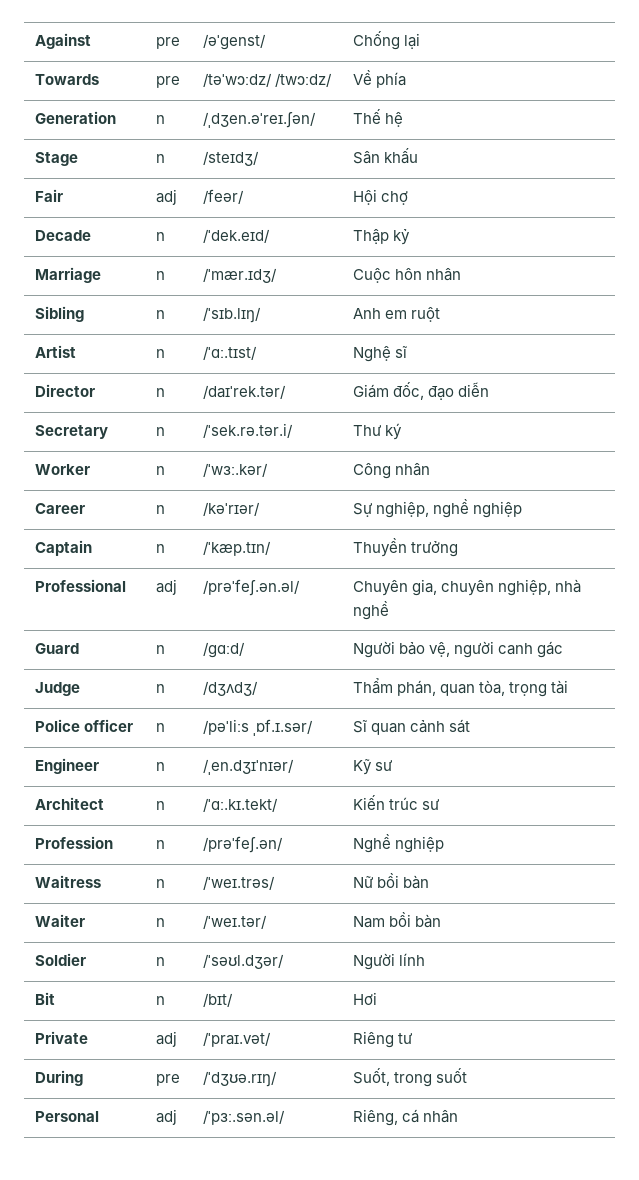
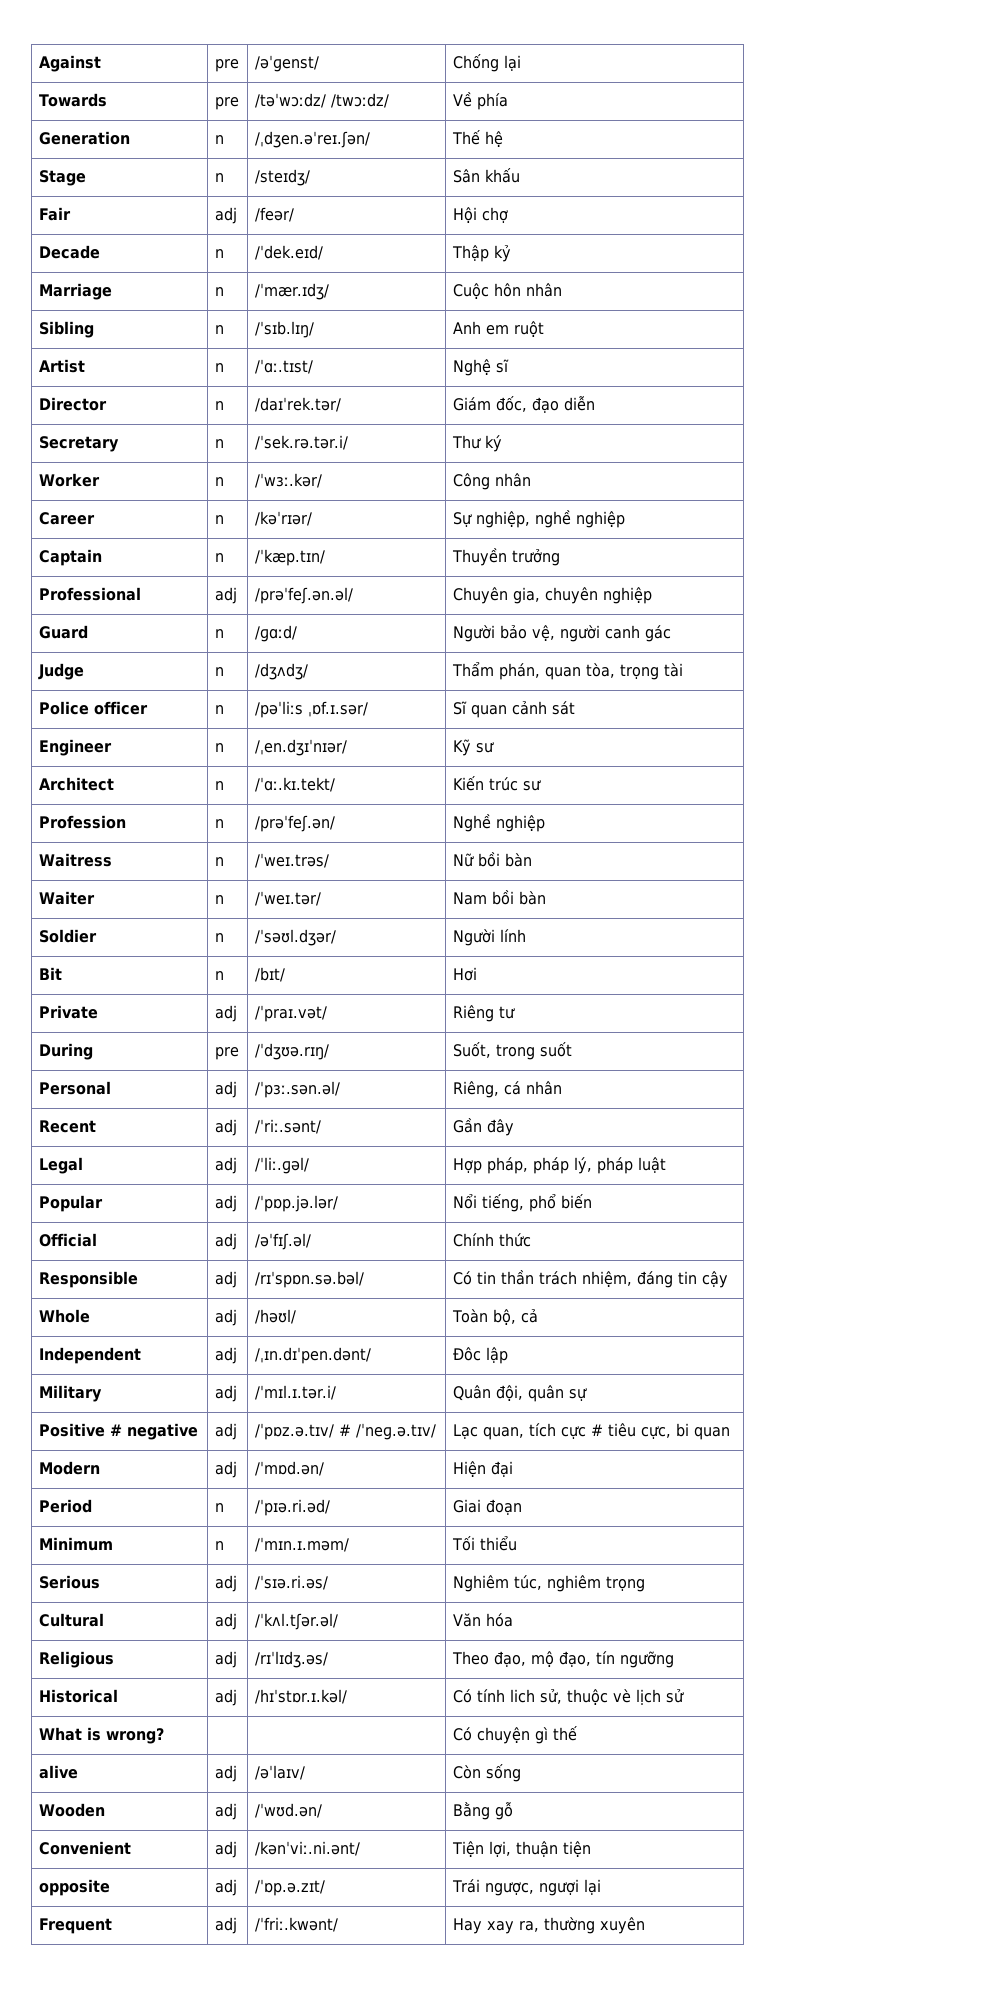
[498,579,582,596] [353,601,390,620] nghiệp, nhà nghề -> [602,587,652,604] nghiệp
(459, 1116) none -> [38,1120,96,1133] [214,1119,237,1136] [254,1119,321,1134] [452,1118,514,1136] [38,1157,83,1174] [214,1157,237,1174] [254,1157,309,1174] [452,1157,666,1174] [38,1195,103,1212] [214,1195,237,1212] [254,1195,338,1212] [452,1194,592,1212] [38,1233,97,1247] [214,1233,237,1250] [254,1233,311,1250] [452,1233,531,1247] [38,1271,138,1288] [214,1271,237,1288] [254,1271,364,1288] [452,1270,728,1288] [38,1309,90,1323] [214,1309,237,1326] [254,1309,296,1324] [451,1309,539,1325] [38,1347,141,1364] [214,1347,237,1364] [254,1347,371,1364] [452,1347,508,1364] [38,1385,102,1402] [214,1385,237,1402] [254,1385,337,1400] [452,1385,587,1402] [38,1423,198,1440] [214,1423,237,1440] [254,1423,436,1440] [452,1423,730,1440] [38,1461,100,1475] [214,1461,237,1478] [254,1461,324,1476] [452,1461,513,1477] [38,1499,92,1513] [214,1503,224,1512] [254,1499,330,1516] [452,1499,522,1515] [38,1537,113,1551] [214,1541,224,1550] [254,1537,349,1552] [451,1536,517,1551] [38,1575,100,1589] [214,1575,237,1592] [254,1575,328,1590] [452,1575,645,1592] [38,1613,104,1627] [214,1613,237,1630] [254,1613,339,1630] [452,1613,513,1627] [38,1651,114,1668] [214,1651,237,1668] [254,1651,328,1668] [451,1651,674,1668] [38,1689,118,1703] [214,1689,237,1706] [254,1689,348,1704] [452,1689,684,1705] [38,1727,164,1744] [452,1726,577,1744] [38,1765,78,1779] [214,1765,237,1782] [254,1765,305,1780] [452,1764,521,1782] [38,1803,105,1817] [214,1803,237,1820] [254,1803,322,1818] [452,1802,513,1820] [38,1841,131,1855] [214,1841,237,1858] [254,1841,360,1856] [451,1841,591,1857] [38,1879,110,1896] [214,1879,237,1896] [254,1879,325,1896] [451,1879,602,1896] [38,1918,113,1934] [214,1917,237,1934] [254,1917,338,1932] [452,1917,645,1934] // Recent | adj | /ˈriː.sənt/ | Gần đây // Legal | adj | /ˈliː.ɡəl/ | Hợp pháp, pháp lý, pháp luật // Popular | adj | /ˈpɒp.jə.lər/ | Nổi tiếng, phổ biến // Official | adj | /əˈfɪʃ.əl/ | Chính thức // Responsible | adj | /rɪˈspɒn.sə.bəl/ | Có tin thần trách nhiệm, đáng tin cậy // Whole | adj | /həʊl/ | Toàn bộ, cả // Independent | adj | /ˌɪn.dɪˈpen.dənt/ | Đôc lập // Military | adj | /ˈmɪl.ɪ.tər.i/ | Quân đội, quân sự // Positive # negative | adj | /ˈpɒz.ə.tɪv/ # /ˈneɡ.ə.tɪv/ | Lạc quan, tích cực # tiêu cực, bi quan // Modern | adj | /ˈmɒd.ən/ | Hiện đại // Period | n | /ˈpɪə.ri.əd/ | Giai đoạn // Minimum | n | /ˈmɪn.ɪ.məm/ | Tối thiểu // Serious | adj | /ˈsɪə.ri.əs/ | Nghiêm túc, nghiêm trọng // Cultural | adj | /ˈkʌl.tʃər.əl/ | Văn hóa // Religious | adj | /rɪˈlɪdʒ.əs/ | Theo đạo, mộ đạo, tín ngưỡng // Historical | adj | /hɪˈstɒr.ɪ.kəl/ | Có tính lich sử, thuộc vè lịch sử // What is wrong? | | | Có chuyện gì thế // alive | adj | /əˈlaɪv/ | Còn sống // Wooden | adj | /ˈwʊd.ən/ | Bằng gỗ // Convenient | adj | /kənˈviː.ni.ənt/ | Tiện lợi, thuận tiện // opposite | adj | /ˈɒp.ə.zɪt/ | Trái ngược, ngượi lại // Frequent | adj | /ˈfriː.kwənt/ | Hay xay ra, thường xuyên

